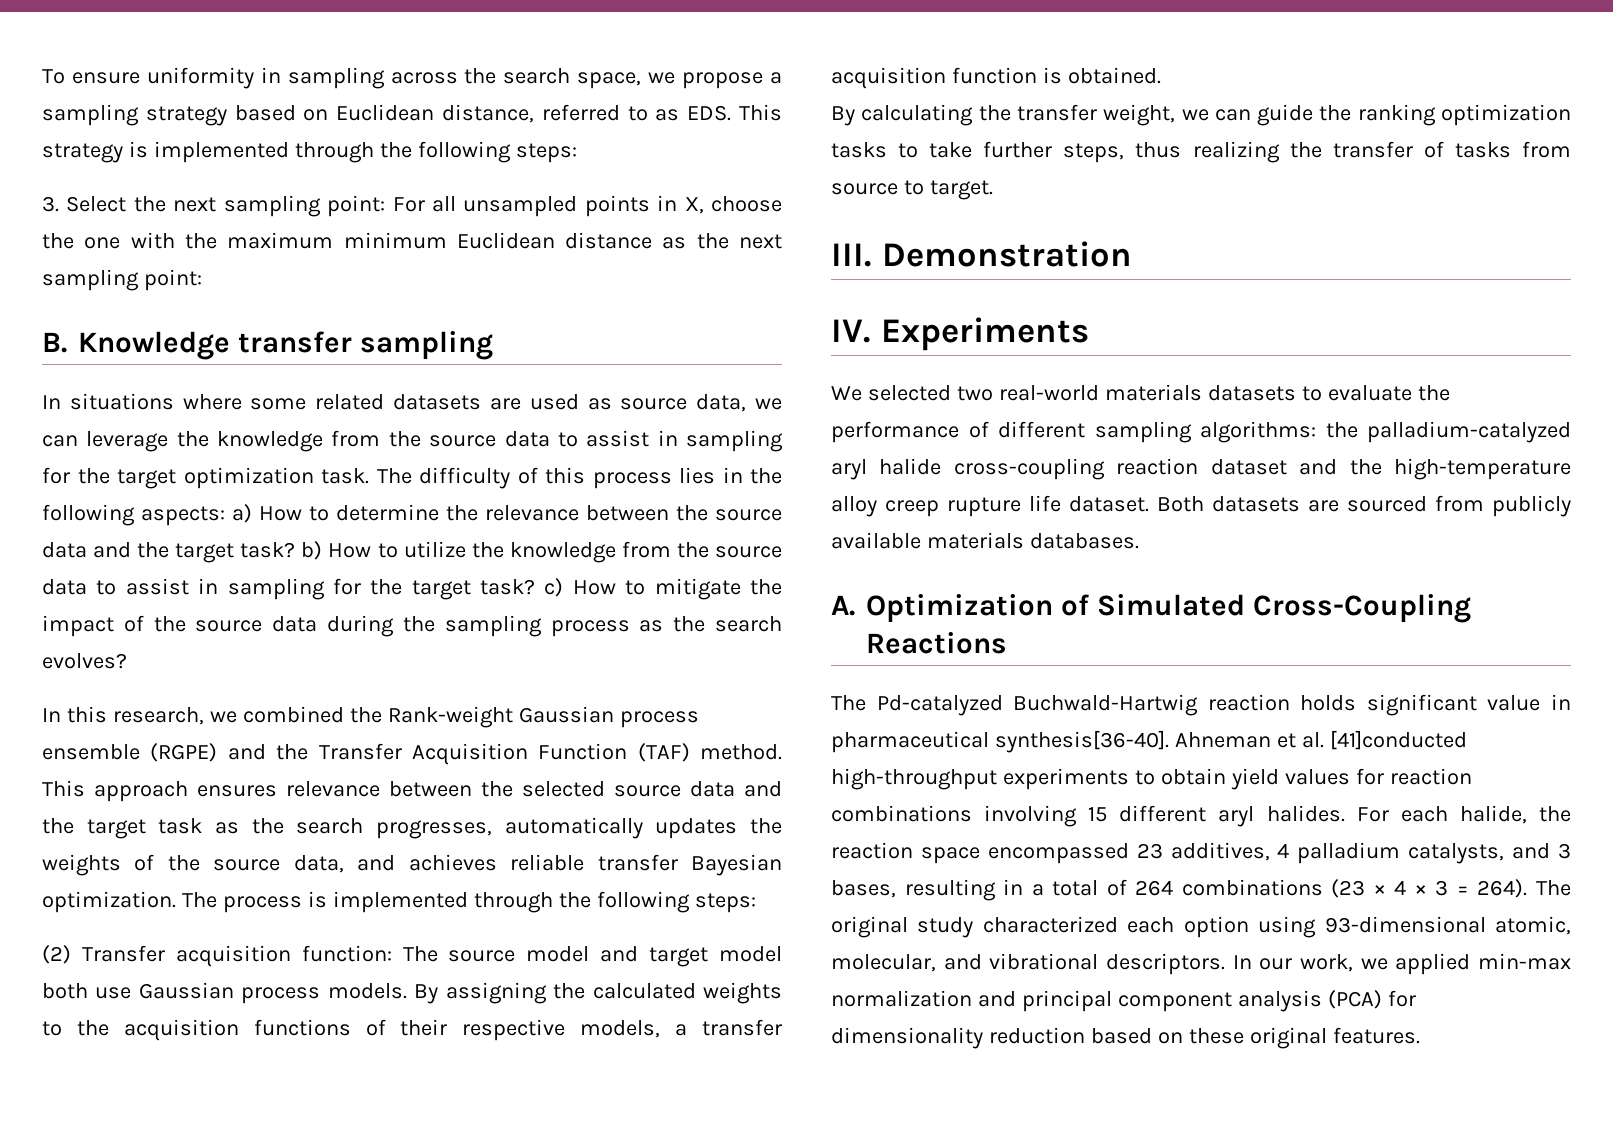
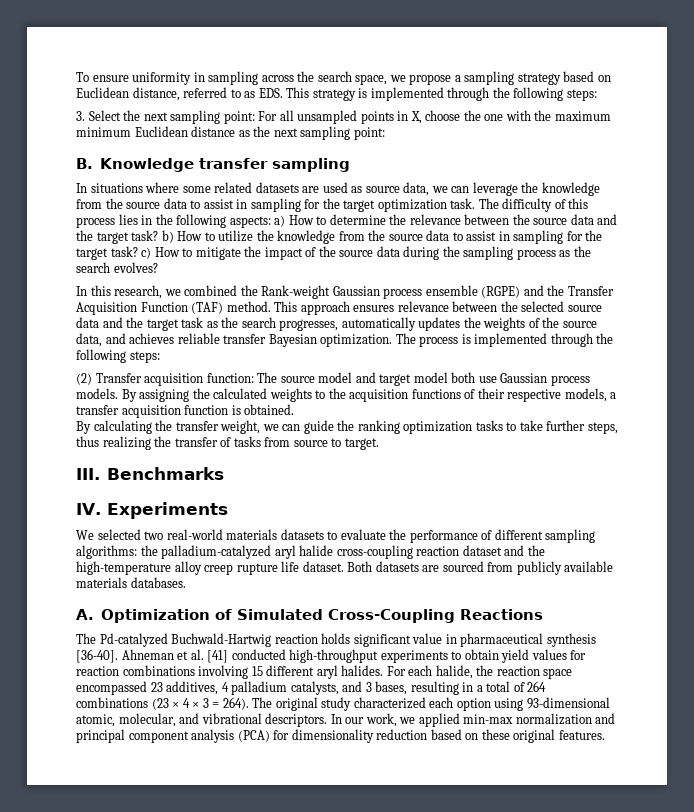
[882,241,1132,267] Demonstration -> [106,467,224,480] Benchmarks
[994,730,1169,753] synthesis[36-40]. -> [546,633,596,647] [76,649,118,663] synthesis [36-40].
[1329,730,1467,750] [41]conducted -> [207,649,286,663] [41] conducted

